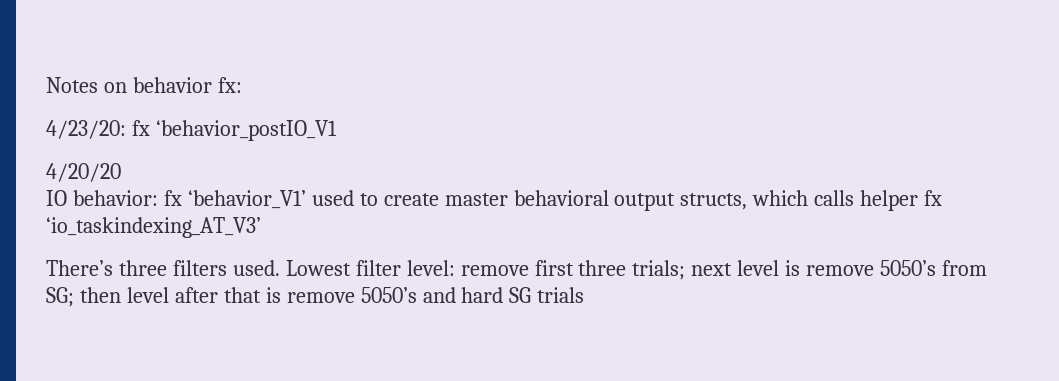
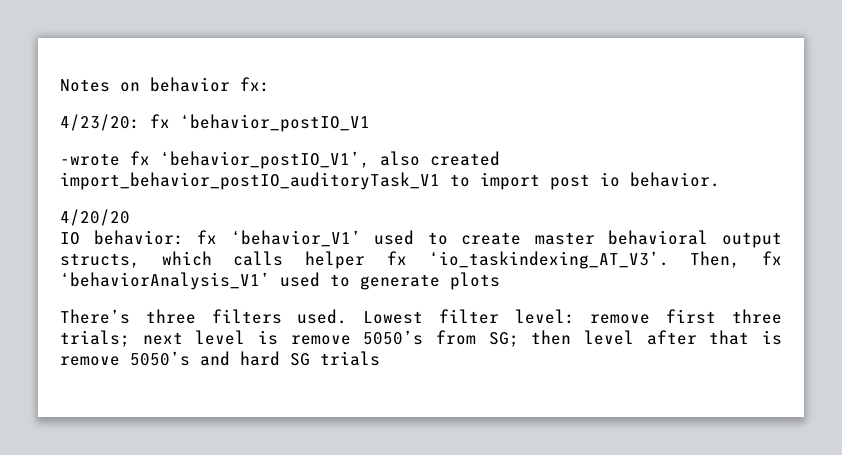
(337, 130) none -> [60,151,500,169] [60,172,720,190] // -wrote fx ‘behavior_postIO_V1’, also created import_behavior_postIO_auditoryTask_V1 to import post io behavior.
[46,217,261,238] ‘io_taskindexing_AT_V3’ -> [428,251,782,269] [60,272,500,290] ‘io_taskindexing_AT_V3’. Then, fx ‘behaviorAnalysis_V1’ used to generate plots

